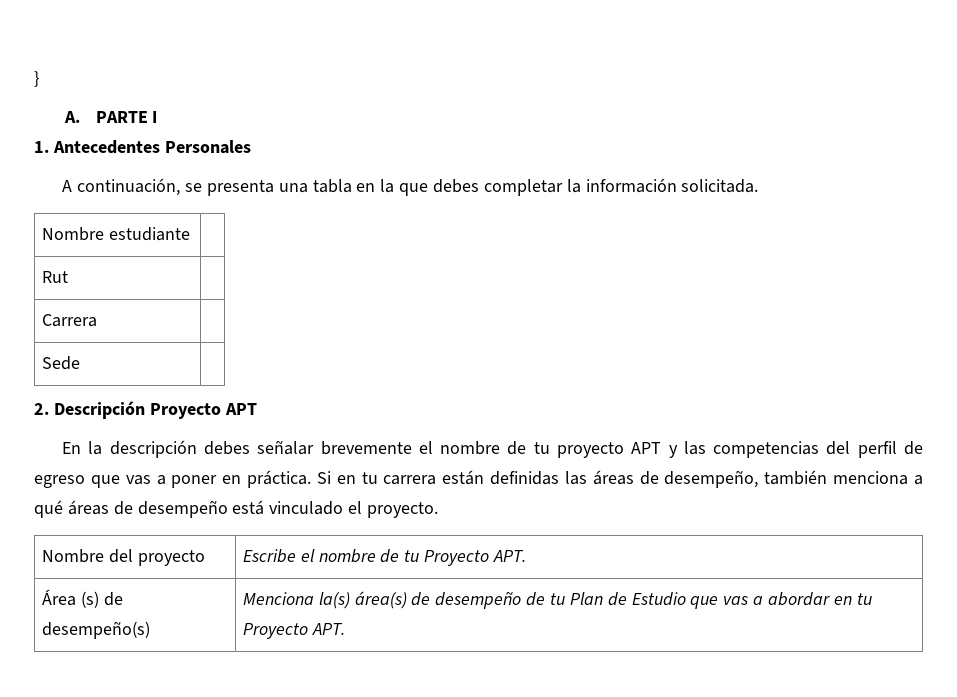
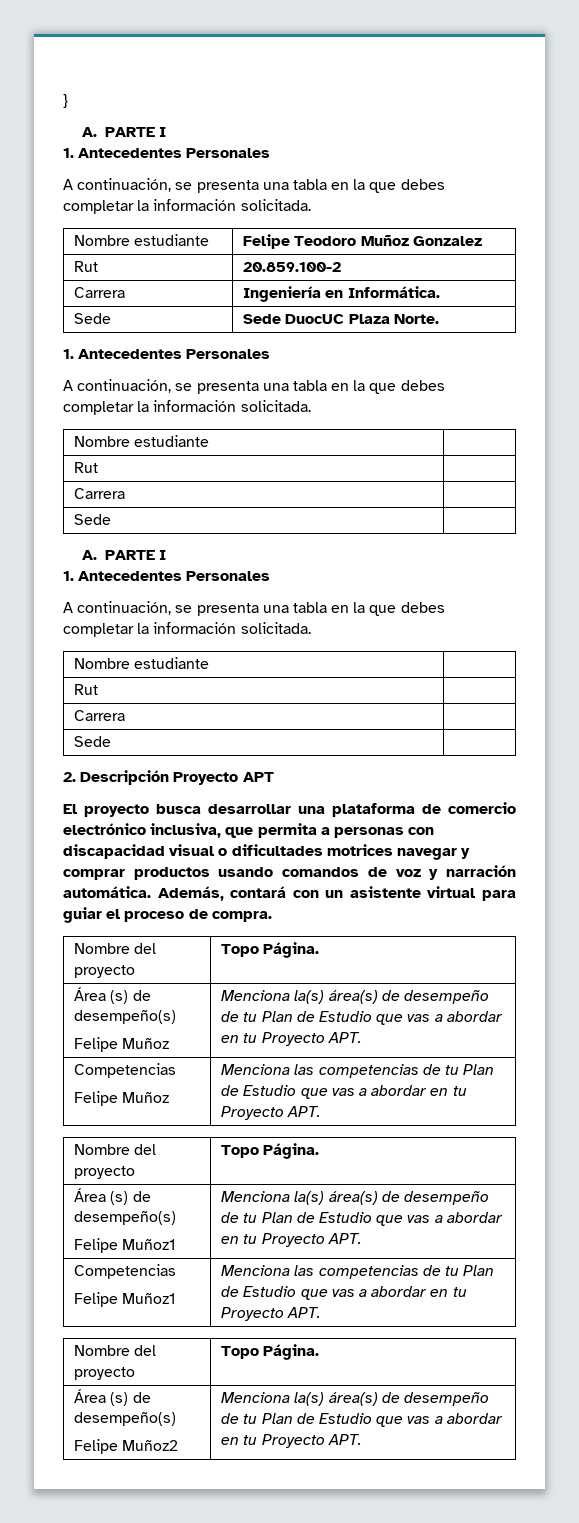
(759, 186) none -> [74,234,210,246] [243,234,482,249] [74,261,99,272] [243,262,342,272] [74,287,126,298] [243,286,440,302] [74,313,112,324] [243,314,439,324] [63,349,271,359] [63,379,445,394] [63,400,311,415] [74,435,210,447] [74,462,99,473] [74,488,126,499] [74,514,112,525] [82,550,167,560] [63,571,271,581] [63,601,445,616] [63,622,311,637] // Nombre estudiante | Felipe Teodoro Muñoz Gonzalez // Rut | 20.859.100-2 // Carrera | Ingeniería en Informática. // Sede | Sede DuocUC Plaza Norte. // 1. Antecedentes Personales // A continuación, se presenta una tabla en la que debes completar la información solicitada. // Nombre estudiante | // Rut | // Carrera | // Sede | // A. PARTE I // 1. Antecedentes Personales // A continuación, se presenta una tabla en la que debes completar la información solicitada.
[62,440,924,458] [34,470,924,488] [34,500,439,518] [41,549,205,566] [242,549,527,566] [41,589,123,608] [41,621,150,639] En la descripción debes señalar brevemente el nombre de tu proyecto APT y las competencias del perfil de egreso que vas a poner en práctica. Si en tu carrera están definidas las áreas de desempeño, también menciona a qué áreas de desempeño está vinculado el proyecto. // Nombre del proyecto | Escribe el nombre de tu Proyecto APT. // Área (s) de desempeño(s) -> [63,802,516,817] [63,823,435,838] [63,844,471,860] [63,865,516,880] [63,886,516,901] [63,907,272,923] [74,943,157,954] [74,965,136,978] [221,942,320,958] [74,987,151,1004] [74,1010,177,1024] [74,1037,170,1052] El proyecto busca desarrollar una plataforma de comercio electrónico inclusiva, que permita a personas con discapacidad visual o dificultades motrices navegar y comprar productos usando comandos de voz y narración automática. Además, contará con un asistente virtual para guiar el proceso de compra. // Nombre del proyecto | Topo Página. // Área (s) de desempeño(s) // Felipe Muñoz
(345, 629) none -> [74,1063,177,1078] [74,1091,170,1106] [221,1064,495,1078] [221,1085,467,1099] [221,1106,321,1120] [74,1144,157,1155] [74,1166,136,1179] [221,1143,320,1159] [74,1188,151,1205] [74,1211,177,1225] [74,1238,176,1253] [221,1191,489,1205] [221,1212,503,1226] [221,1233,361,1247] [74,1264,177,1279] [74,1292,176,1307] [221,1265,495,1279] [221,1286,467,1300] [221,1307,321,1321] [74,1345,157,1356] [74,1367,136,1380] [221,1344,320,1360] [74,1389,151,1406] [74,1412,177,1426] [74,1439,179,1454] [221,1392,489,1406] [221,1413,503,1427] [221,1434,361,1448] // Competencias // Felipe Muñoz | Menciona las competencias de tu Plan de Estudio que vas a abordar en tu Proyecto APT. // Nombre del proyecto | Topo Página. // Área (s) de desempeño(s) // Felipe Muñoz1 | Menciona la(s) área(s) de desempeño de tu Plan de Estudio que vas a abordar en tu Proyecto APT. // Competencias // Felipe Muñoz1 | Menciona las competencias de tu Plan de Estudio que vas a abordar en tu Proyecto APT. // Nombre del proyecto | Topo Página. // Área (s) de desempeño(s) // Felipe Muñoz2 | Menciona la(s) área(s) de desempeño de tu Plan de Estudio que vas a abordar en tu Proyecto APT.

